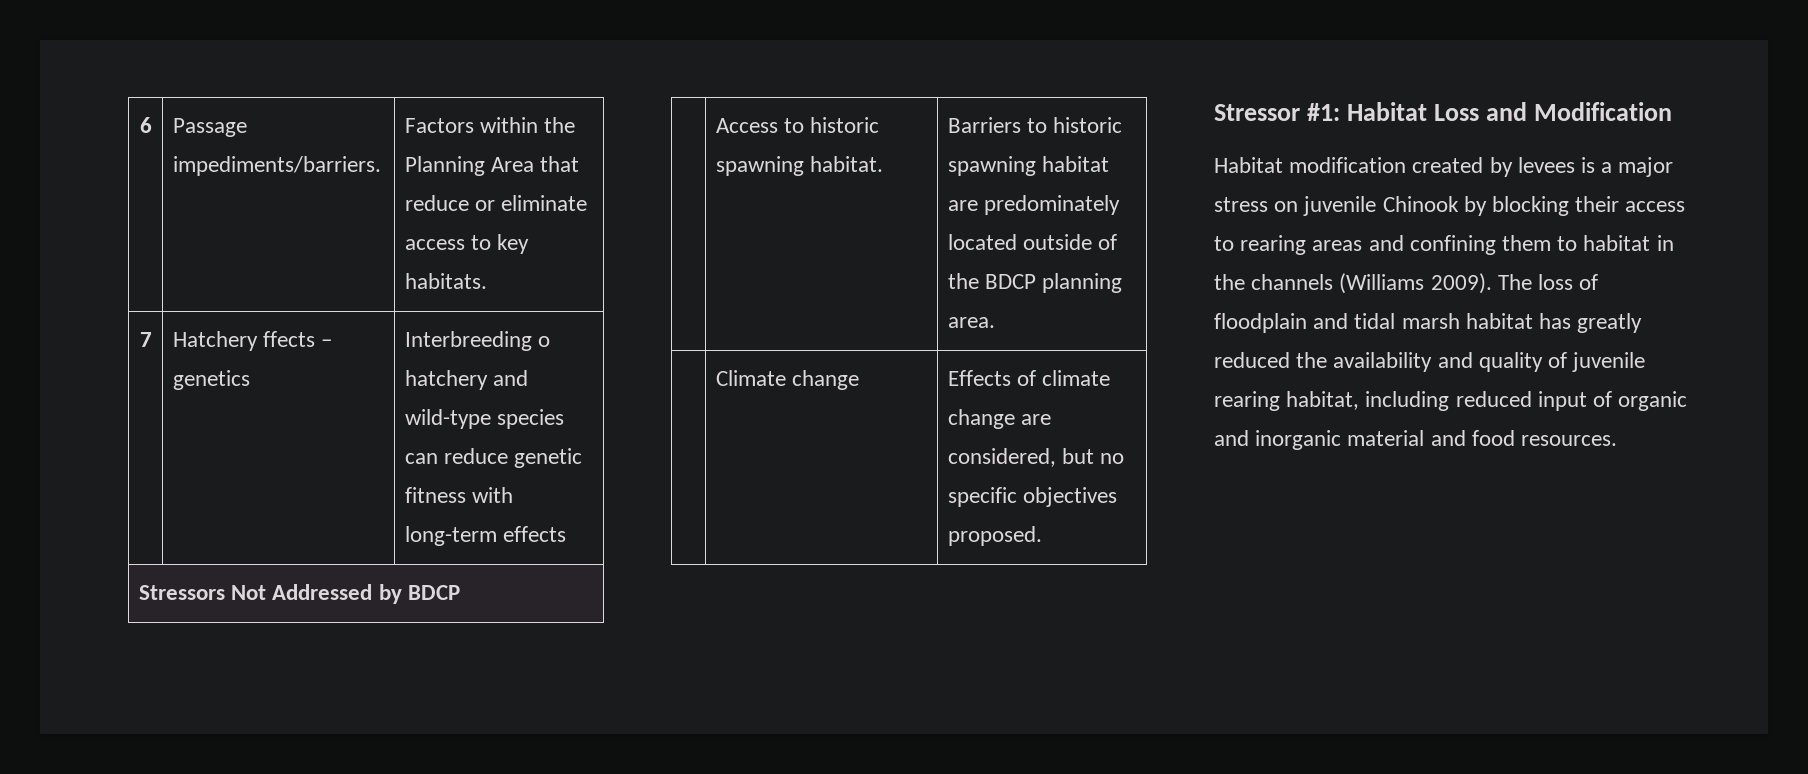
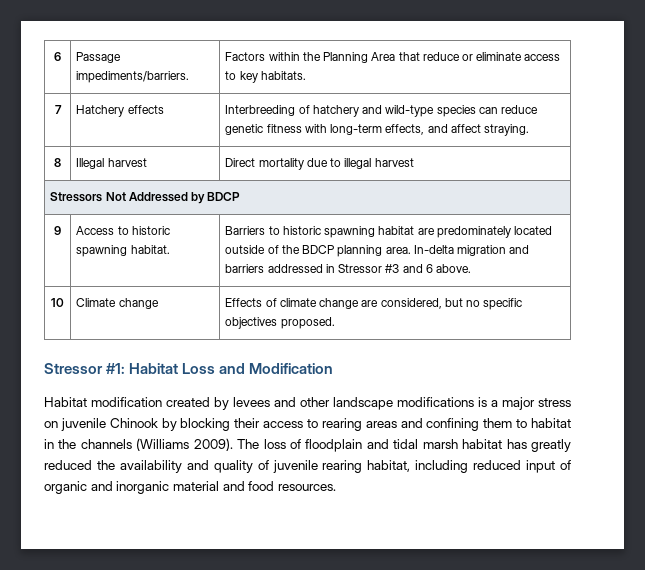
[263,331,333,347] [172,370,250,390] ffects – genetics -> [127,105,164,114] effects
[538,336,551,347] o -> [298,105,310,114] of
[503,526,567,542] effects -> [385,124,529,136] [54,158,61,167] [76,158,147,169] [225,158,414,170] effects, and affect straying. // 8 | Illegal harvest | Direct mortality due to illegal harvest
(460, 592) none -> [54,226,61,235] 9
(995, 322) // -> [413,245,530,256] [225,264,471,273] [51,298,64,307] In-delta migration and barriers addressed in Stressor #3 and 6 above. // 10
(1575, 165) none -> [274,397,474,410] and other landscape modifications

